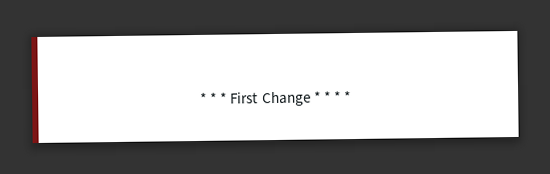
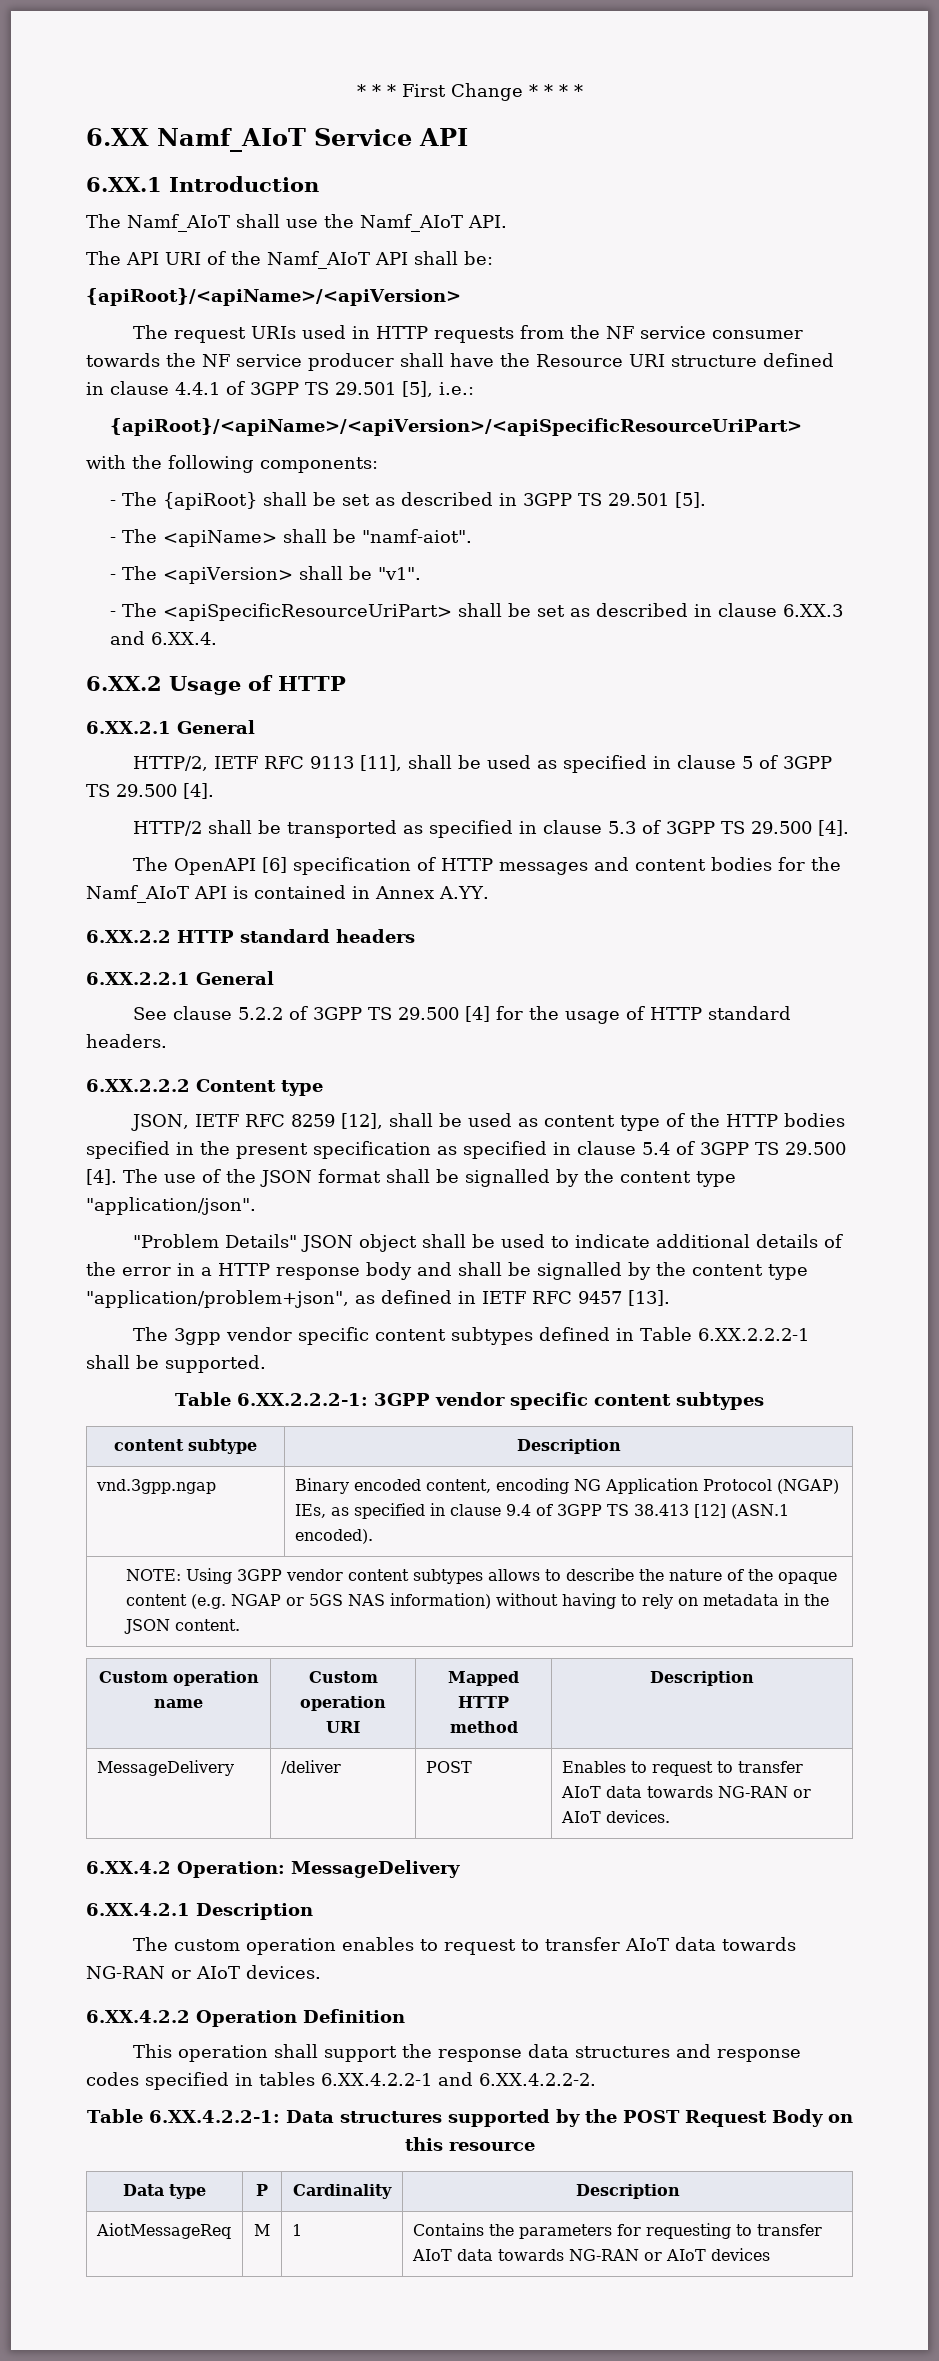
(351, 97) none -> [86,128,468,152] [86,176,319,192] [86,214,507,232] [86,251,493,269] [86,288,461,306] [132,325,803,343] [86,353,834,371] [86,381,474,397] [110,418,803,436] [86,455,378,473] [110,492,707,510] [110,529,473,547] [110,566,422,584] [110,603,844,621] [110,631,218,645] [86,675,346,695] [86,720,255,734] [132,755,832,773] [86,783,214,799] [132,820,849,838] [132,857,841,875] [86,885,489,903] [86,929,415,943] [86,971,274,985] [132,1006,791,1024] [86,1034,167,1048] [86,1079,323,1096] [130,1113,845,1131] [86,1141,846,1159] [86,1169,736,1187] [86,1197,256,1215] [132,1234,843,1252] [86,1262,808,1280] [86,1290,670,1308] [132,1327,809,1345] [86,1355,266,1373] [175,1392,764,1410] [114,1439,257,1454] [516,1439,621,1454] [95,1479,216,1494] [294,1478,839,1494] [294,1503,789,1519] [294,1529,373,1544] [126,1568,838,1584] [126,1593,830,1609] [124,1619,241,1634] [98,1671,259,1686] [154,1699,203,1708] [308,1671,378,1683] [300,1696,386,1711] [326,1721,360,1733] [448,1671,519,1686] [458,1696,509,1708] [449,1721,518,1733] [650,1671,754,1686] [96,1760,234,1776] [280,1760,341,1774] [425,1761,472,1773] [561,1761,803,1776] [560,1786,811,1798] [560,1810,670,1823] [86,1860,460,1878] [86,1903,313,1920] [132,1937,796,1955] [86,1965,321,1979] [86,2009,405,2027] [132,2044,801,2062] [86,2072,596,2090] [86,2109,853,2127] [404,2137,535,2151] [123,2184,206,2199] [256,2184,268,2196] [293,2184,392,2199] [575,2184,680,2199] [95,2223,231,2239] [254,2224,270,2236] [291,2224,302,2236] [412,2223,822,2239] [411,2248,770,2261] // 6.XX Namf_AIoT Service API // 6.XX.1 Introduction // The Namf_AIoT shall use the Namf_AIoT API. // The API URI of the Namf_AIoT API shall be: // {apiRoot}/<apiName>/<apiVersion> // The request URIs used in HTTP requests from the NF service consumer towards the NF service producer shall have the Resource URI structure defined in clause 4.4.1 of 3GPP TS 29.501 [5], i.e.: // {apiRoot}/<apiName>/<apiVersion>/<apiSpecificResourceUriPart> // with the following components: // - The {apiRoot} shall be set as described in 3GPP TS 29.501 [5]. // - The <apiName> shall be "namf-aiot". // - The <apiVersion> shall be "v1". // - The <apiSpecificResourceUriPart> shall be set as described in clause 6.XX.3 and 6.XX.4. // 6.XX.2 Usage of HTTP // 6.XX.2.1 General // HTTP/2, IETF RFC 9113 [11], shall be used as specified in clause 5 of 3GPP TS 29.500 [4]. // HTTP/2 shall be transported as specified in clause 5.3 of 3GPP TS 29.500 [4]. // The OpenAPI [6] specification of HTTP messages and content bodies for the Namf_AIoT API is contained in Annex A.YY. // 6.XX.2.2 HTTP standard headers // 6.XX.2.2.1 General // See clause 5.2.2 of 3GPP TS 29.500 [4] for the usage of HTTP standard headers. // 6.XX.2.2.2 Content type // JSON, IETF RFC 8259 [12], shall be used as content type of the HTTP bodies specified in the present specification as specified in clause 5.4 of 3GPP TS 29.500 [4]. The use of the JSON format shall be signalled by the content type "application/json". // "Problem Details" JSON object shall be used to indicate additional details of the error in a HTTP response body and shall be signalled by the content type "application/problem+json", as defined in IETF RFC 9457 [13]. // The 3gpp vendor specific content subtypes defined in Table 6.XX.2.2.2-1 shall be supported. // Table 6.XX.2.2.2-1: 3GPP vendor specific content subtypes // content subtype | Description // vnd.3gpp.ngap | Binary encoded content, encoding NG Application Protocol (NGAP) IEs, as specified in clause 9.4 of 3GPP TS 38.413 [12] (ASN.1 encoded). // NOTE: Using 3GPP vendor content subtypes allows to describe the nature of the opaque content (e.g. NGAP or 5GS NAS information) without having to rely on metadata in the JSON content. // Custom operation name | Custom operation URI | Mapped HTTP method | Description // MessageDelivery | /deliver | POST | Enables to request to transfer AIoT data towards NG-RAN or AIoT devices. // 6.XX.4.2 Operation: MessageDelivery // 6.XX.4.2.1 Description // The custom operation enables to request to transfer AIoT data towards NG-RAN or AIoT devices. // 6.XX.4.2.2 Operation Definition // This operation shall support the response data structures and response codes specified in tables 6.XX.4.2.2-1 and 6.XX.4.2.2-2. // Table 6.XX.4.2.2-1: Data structures supported by the POST Request Body on this resource // Data type | P | Cardinality | Description // AiotMessageReq | M | 1 | Contains the parameters for requesting to transfer AIoT data towards NG-RAN or AIoT devices

